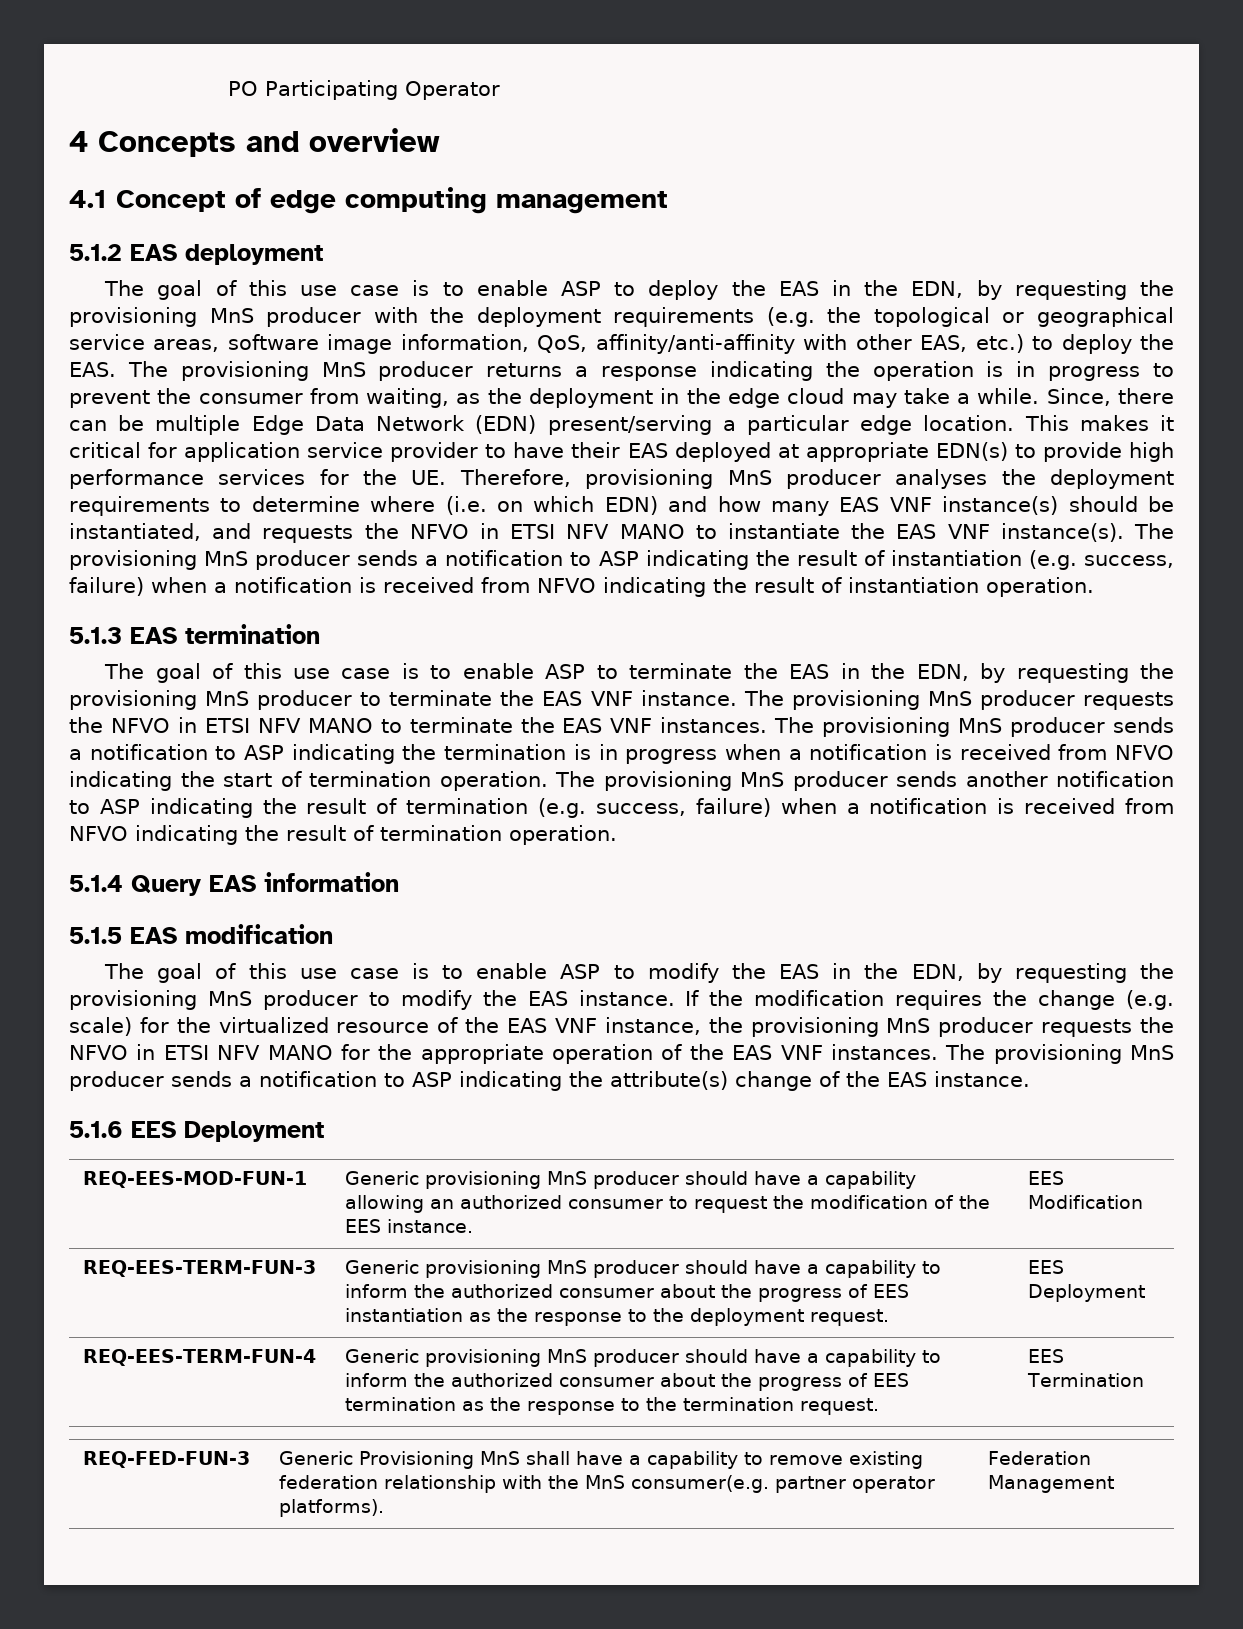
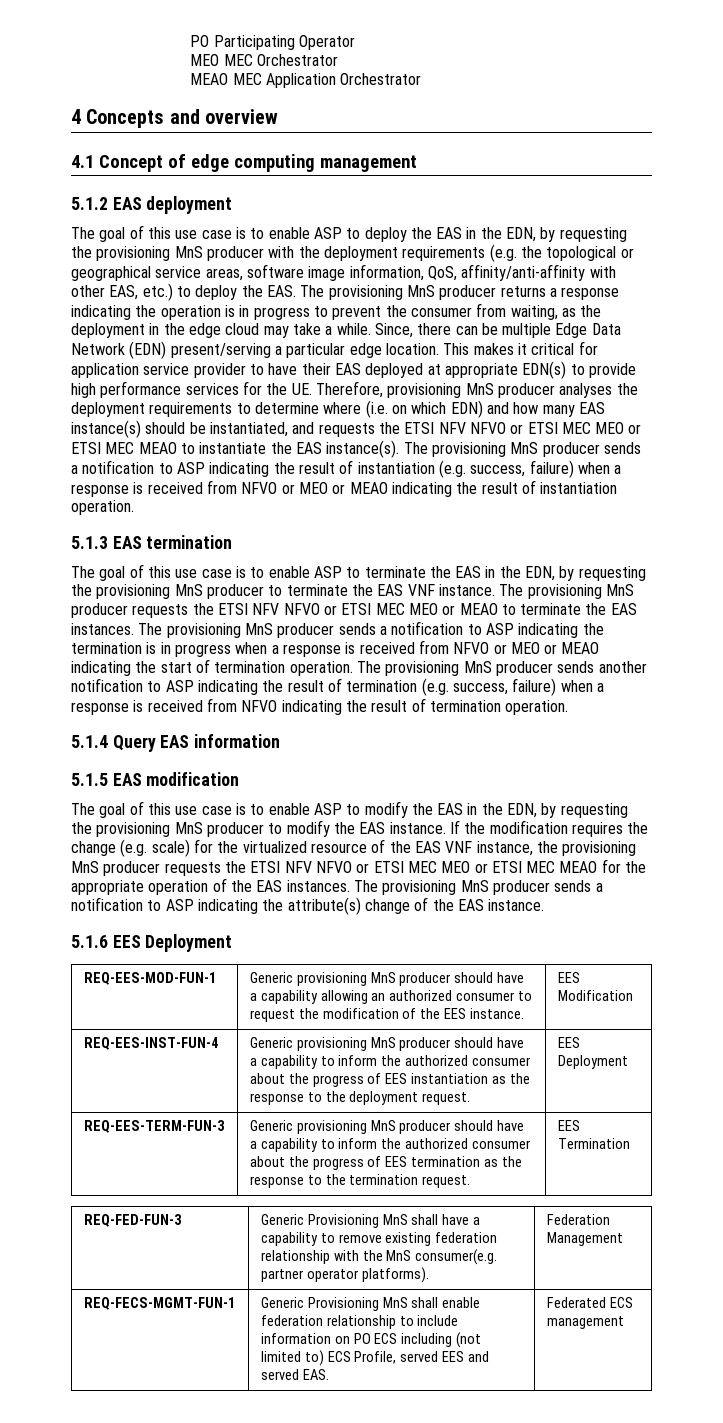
(500, 90) none -> [190,54,338,66] [190,73,422,88] // MEO MEC Orchestrator // MEAO MEC Application Orchestrator
[889,497,932,512] VNF -> (605, 408) none
[409,523,685,539] NFVO in ETSI NFV MANO -> [404,422,642,434] [71,442,177,454] ETSI NFV NFVO or ETSI MEC MEO or ETSI MEC MEAO
[947,524,990,539] VNF -> (322, 448) none
[234,577,596,593] notification is received from NFVO -> [71,480,388,497] response is received from NFVO or MEO or MEAO
[110,717,653,733] NFVO in ETSI NFV MANO to terminate the EAS VNF -> [217,603,637,615] ETSI NFV NFVO or ETSI MEC MEO or MEAO to terminate the EAS
[809,744,1174,760] notification is received from NFVO -> [282,640,600,657] response is received from NFVO or MEO or MEAO
[869,798,988,814] notification -> [71,702,129,715] response
[69,1044,333,1060] NFVO in ETSI NFV MANO -> [250,861,598,873] ETSI NFV NFVO or ETSI MEC MEO or ETSI MEC MEAO
[780,1045,823,1060] VNF -> (283, 886) none
[83,1260,317,1277] REQ-EES-TERM-FUN-3 -> [83,1037,218,1050] REQ-EES-INST-FUN-4
[83,1349,317,1366] REQ-EES-TERM-FUN-4 -> [83,1120,225,1133] REQ-EES-TERM-FUN-3
(1115, 1484) none -> [83,1297,235,1310] [260,1297,481,1311] [260,1315,459,1329] [260,1332,482,1348] [260,1350,490,1366] [260,1369,329,1380] [546,1297,633,1308] [546,1316,624,1329] // REQ-FECS-MGMT-FUN-1 | Generic Provisioning MnS shall enable federation relationship to include information on PO ECS including (not limited to) ECS Profile, served EES and served EAS. | Federated ECS management

